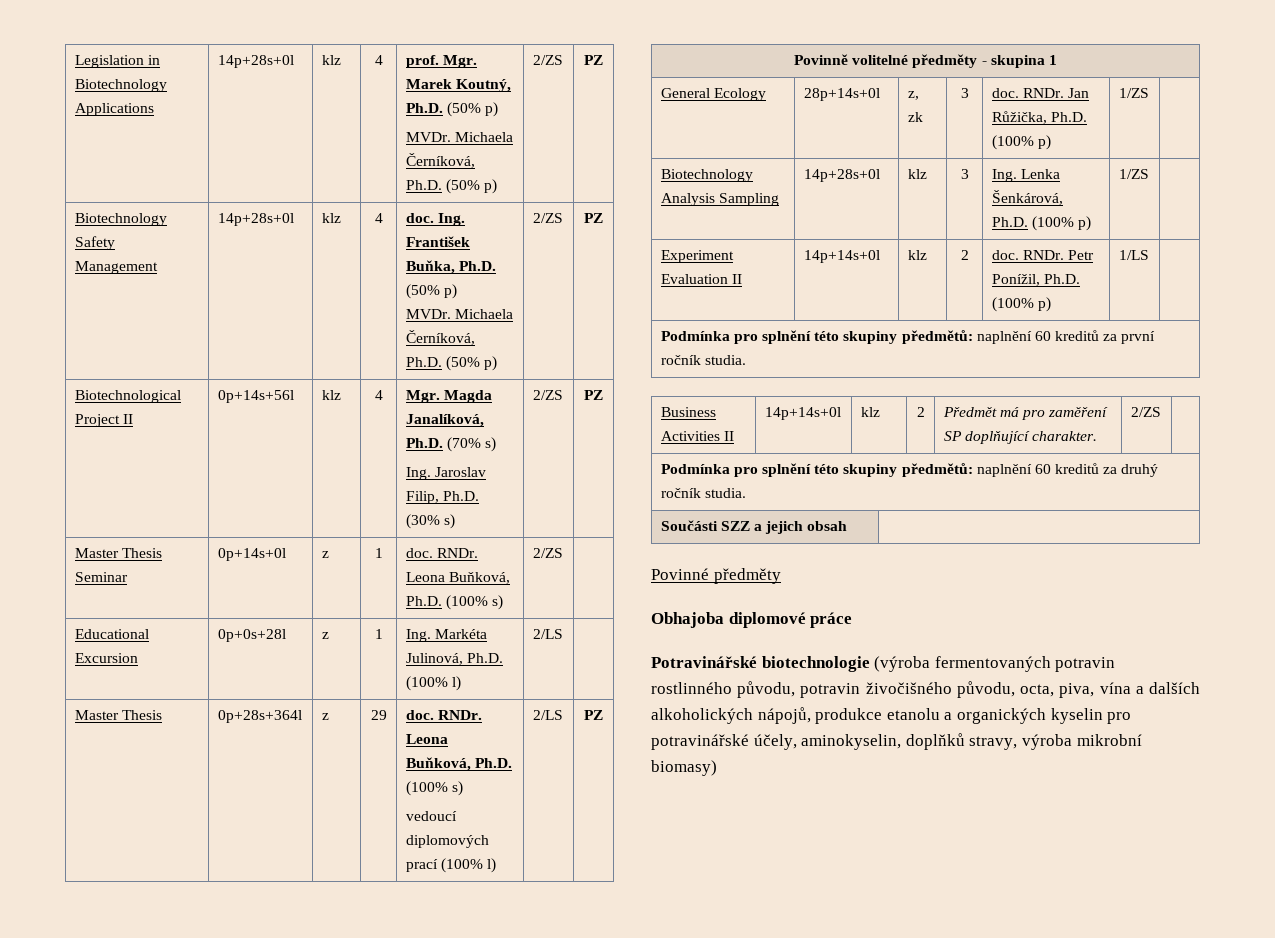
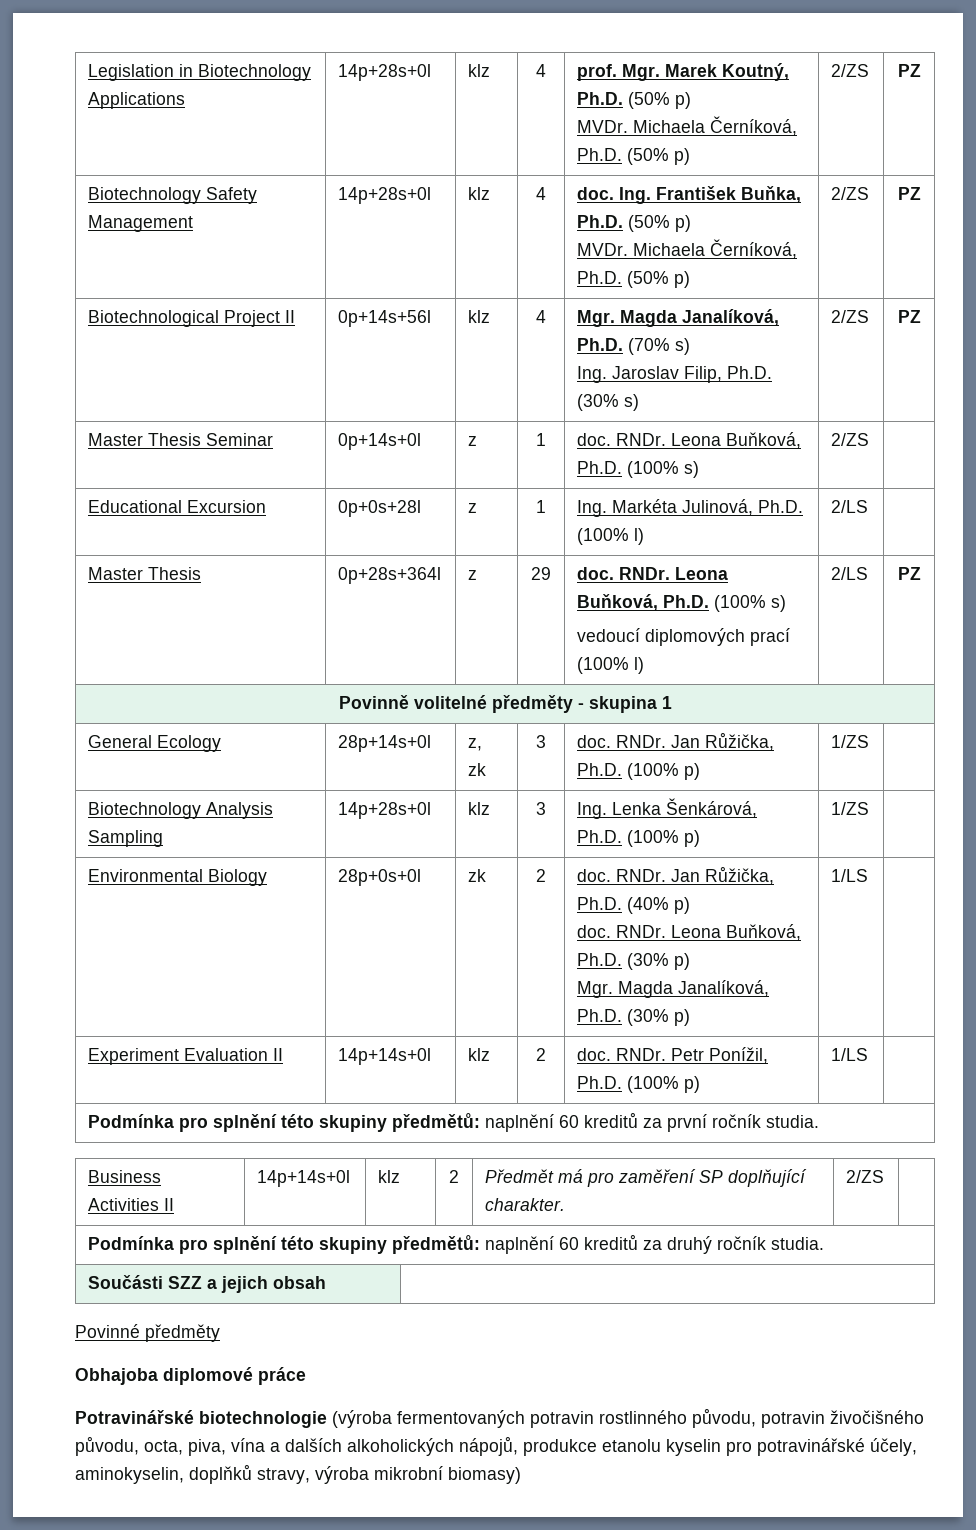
(1149, 174) none -> [88,869,268,886] [338,869,422,886] [468,869,487,882] [536,869,546,882] [577,866,775,885] [577,897,691,914] [577,924,802,941] [577,953,691,970] [577,980,770,998] [577,1009,691,1026] [831,869,869,882] // Environmental Biology | 28p+0s+0l | zk | 2 | doc. RNDr. Jan Růžička, Ph.D. (40% p) // doc. RNDr. Leona Buňková, Ph.D. (30% p) // Mgr. Magda Janalíková, Ph.D. (30% p) | 1/LS |
[944,708,1046,724] a organických -> (661, 1445) none

